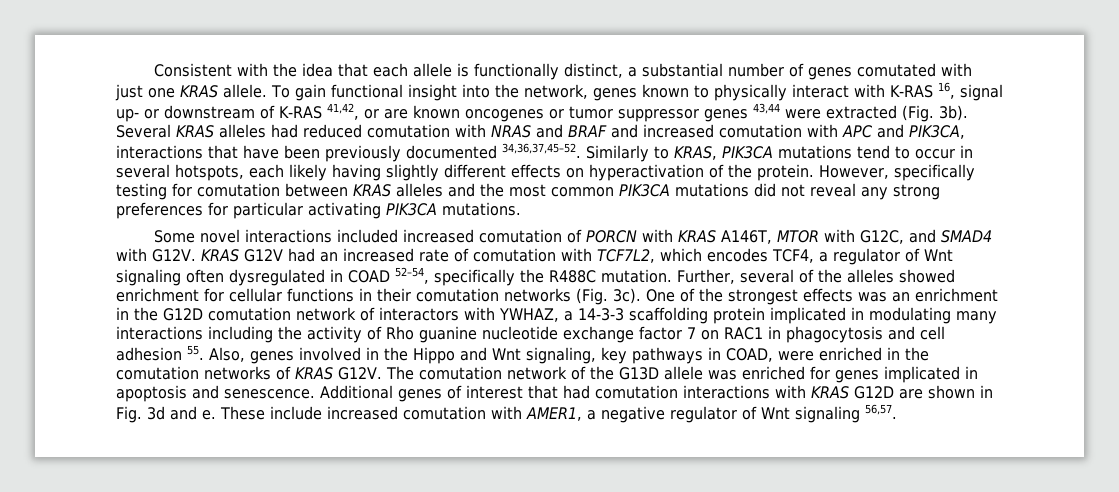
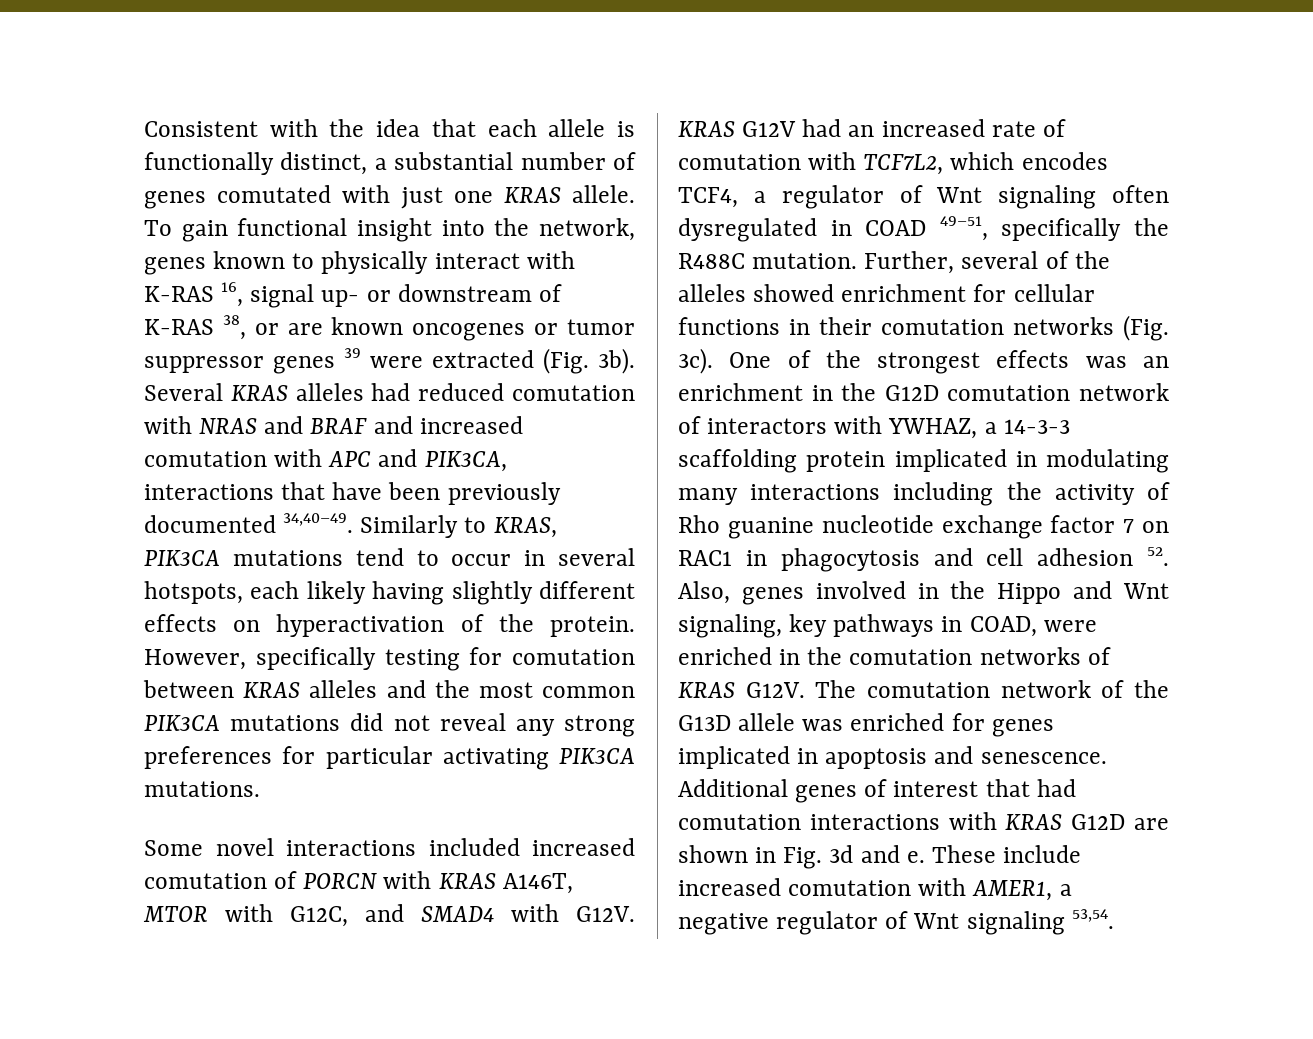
[326,103,359,120] 41,42, -> [222,315,246,340] 38,
[752,103,780,114] 43,44 -> [344,348,361,358] 39
[502,143,581,158] 34,36,37,45–52. -> [283,513,354,533] 34,40–49.
[395,267,429,284] 52–54, -> [939,216,988,241] 49–51,
[187,345,204,360] 55. -> [1147,547,1169,566] 52.
[864,404,897,419] 56,57. -> [1071,909,1114,929] 53,54.

